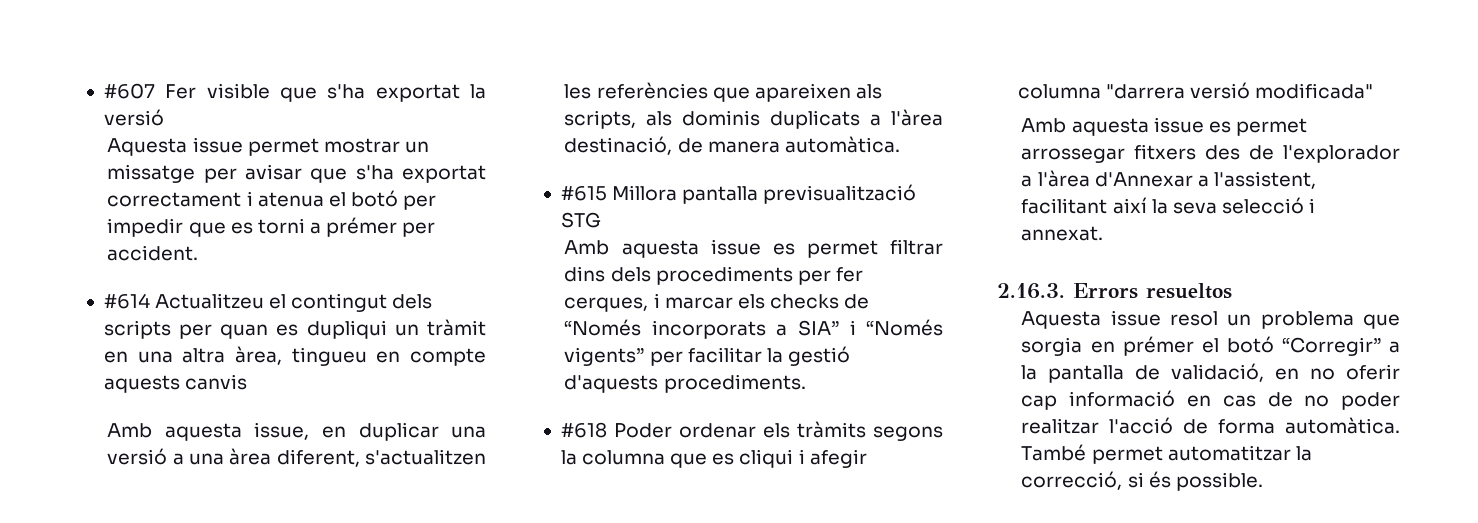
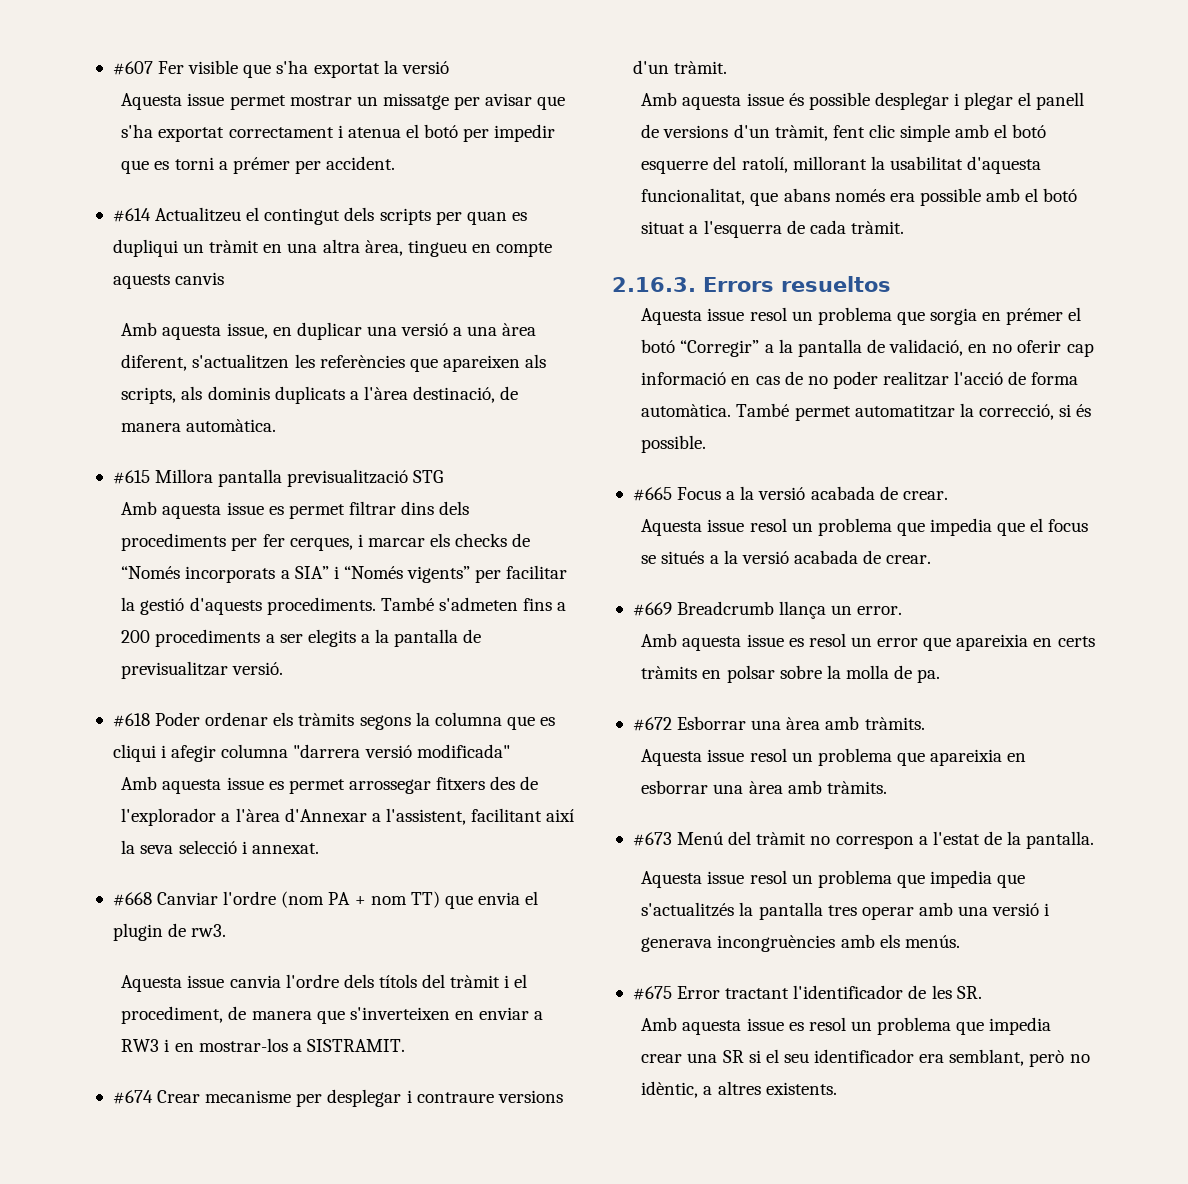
(806, 383) none -> [380,597,567,611] [121,629,482,647] [121,661,284,679] També s'admeten fins a 200 procediments a ser elegits a la pantalla de previsualitzar versió.
(1104, 233) none -> [112,891,539,909] [112,923,227,941] [121,974,528,992] [121,1006,544,1024] [121,1038,405,1052] [112,1089,563,1107] [632,60,728,74] [641,92,1085,110] [641,124,1047,142] [641,156,1042,174] [641,188,1078,206] [641,220,904,238] // #668 Canviar l'ordre (nom PA + nom TT) que envia el plugin de rw3. // Aquesta issue canvia l'ordre dels títols del tràmit i el procediment, de manera que s'inverteixen en enviar a RW3 i en mostrar-los a SISTRAMIT. // #674 Crear mecanisme per desplegar i contraure versions d'un tràmit. // Amb aquesta issue és possible desplegar i plegar el panell de versions d'un tràmit, fent clic simple amb el botó esquerre del ratolí, millorant la usabilitat d'aquesta funcionalitat, que abans només era possible amb el botó situat a l'esquerra de cada tràmit.
(1263, 481) none -> [632,486,948,501] [641,518,1089,536] [641,550,932,564] [632,601,903,619] [641,633,1095,651] [641,665,941,683] [632,716,925,731] [641,748,1027,766] [641,780,887,794] [632,831,1095,849] [641,870,1026,888] [641,902,1050,920] [641,934,960,952] [632,985,982,1000] [641,1017,1052,1035] [641,1049,1090,1067] [641,1081,837,1098] // #665 Focus a la versió acabada de crear. // Aquesta issue resol un problema que impedia que el focus se situés a la versió acabada de crear. // #669 Breadcrumb llança un error. // Amb aquesta issue es resol un error que apareixia en certs tràmits en polsar sobre la molla de pa. // #672 Esborrar una àrea amb tràmits. // Aquesta issue resol un problema que apareixia en esborrar una àrea amb tràmits. // #673 Menú del tràmit no correspon a l'estat de la pantalla. // Aquesta issue resol un problema que impedia que s'actualitzés la pantalla tres operar amb una versió i generava incongruències amb els menús. // #675 Error tractant l'identificador de les SR. // Amb aquesta issue es resol un problema que impedia crear una SR si el seu identificador era semblant, però no idèntic, a altres existents.

